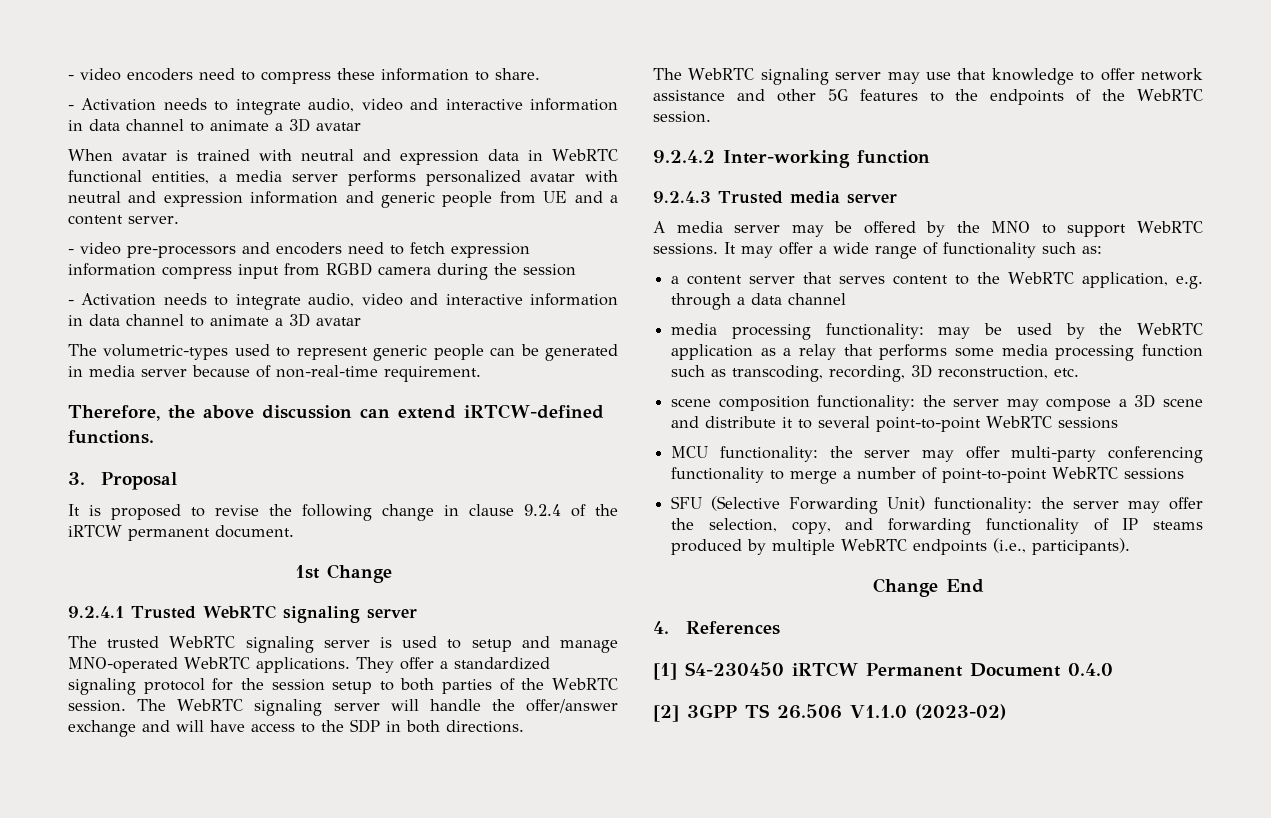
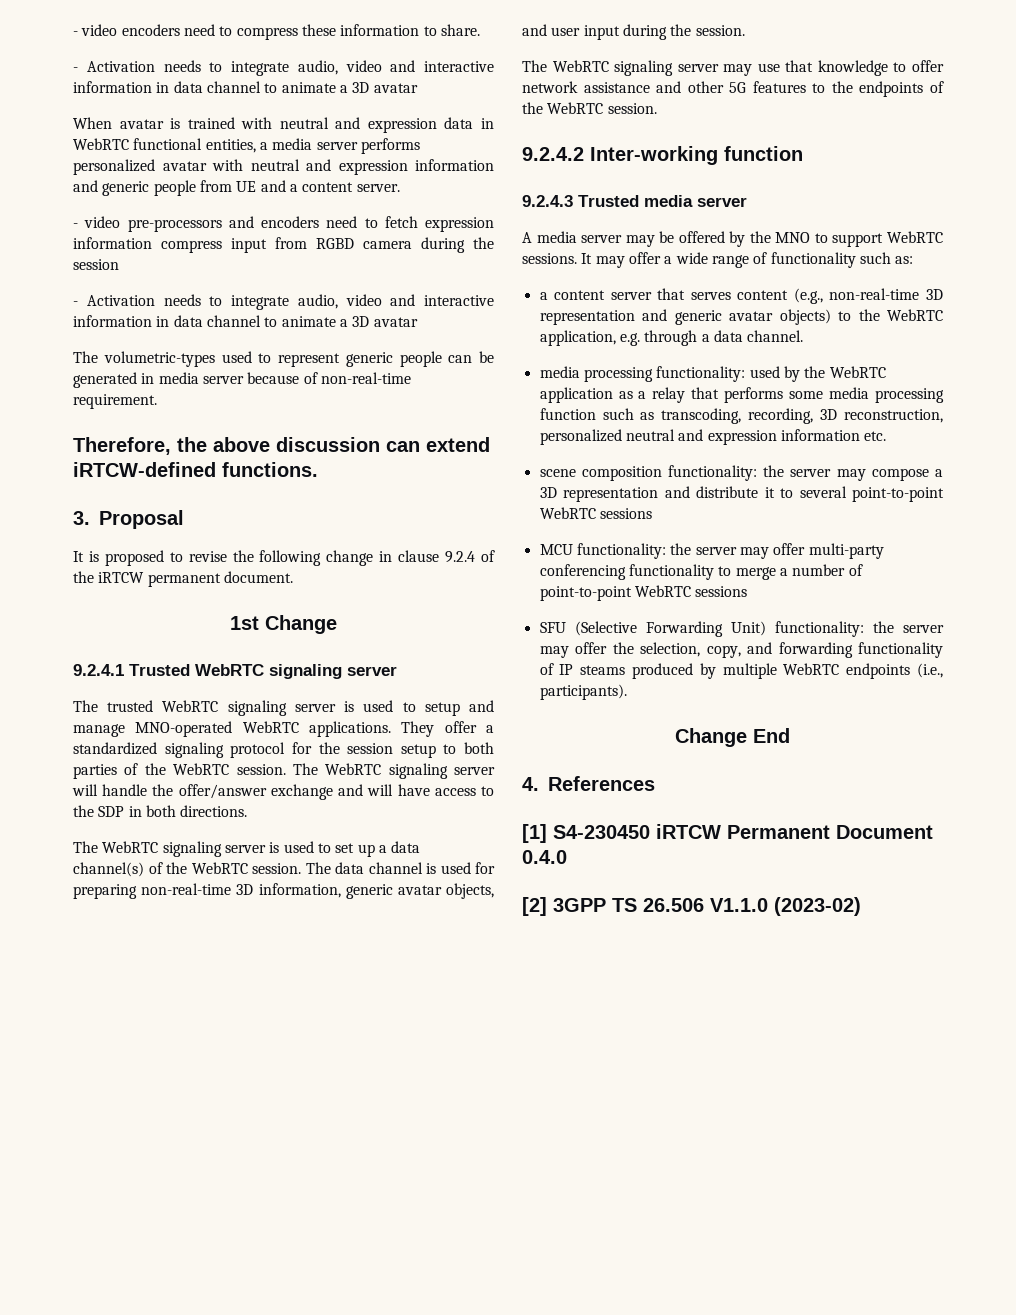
(524, 726) none -> [73,841,421,857] [73,862,495,877] [73,883,495,899] [522,24,745,40] // The WebRTC signaling server is used to set up a data channel(s) of the WebRTC session. The data channel is used for preparing non-real-time 3D information, generic avatar objects, and user input during the session.
(949, 280) none -> [793,288,943,304] [539,309,831,325] (e.g., non-real-time 3D representation and generic avatar objects)
[788,293,847,305] channel -> [747,330,804,342] channel.
[938,323,1003,339] may be -> (746, 374) none
(1049, 372) none -> [539,429,860,445] personalized neutral and expression information
[1163,398,1203,407] scene -> [563,487,659,502] representation

